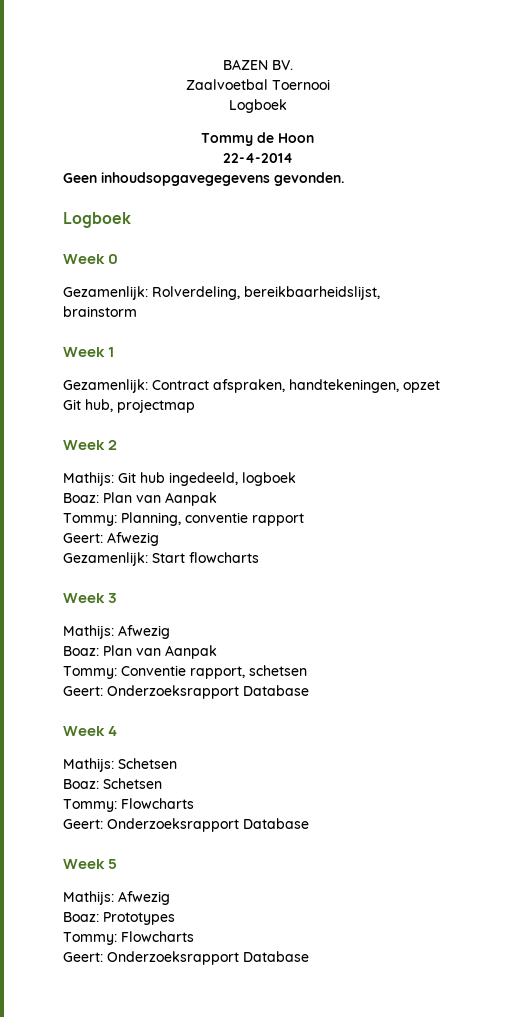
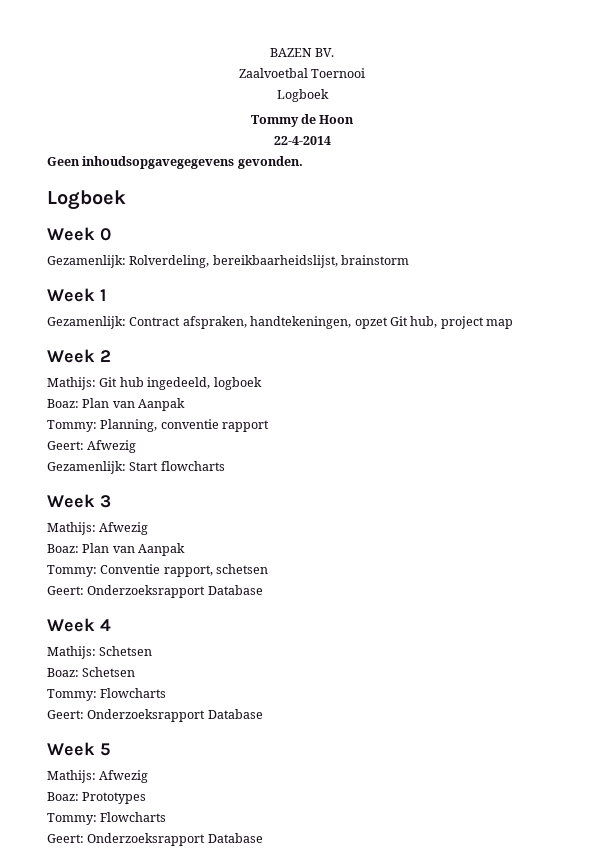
[117,399,195,413] projectmap -> [440,316,513,329] project map

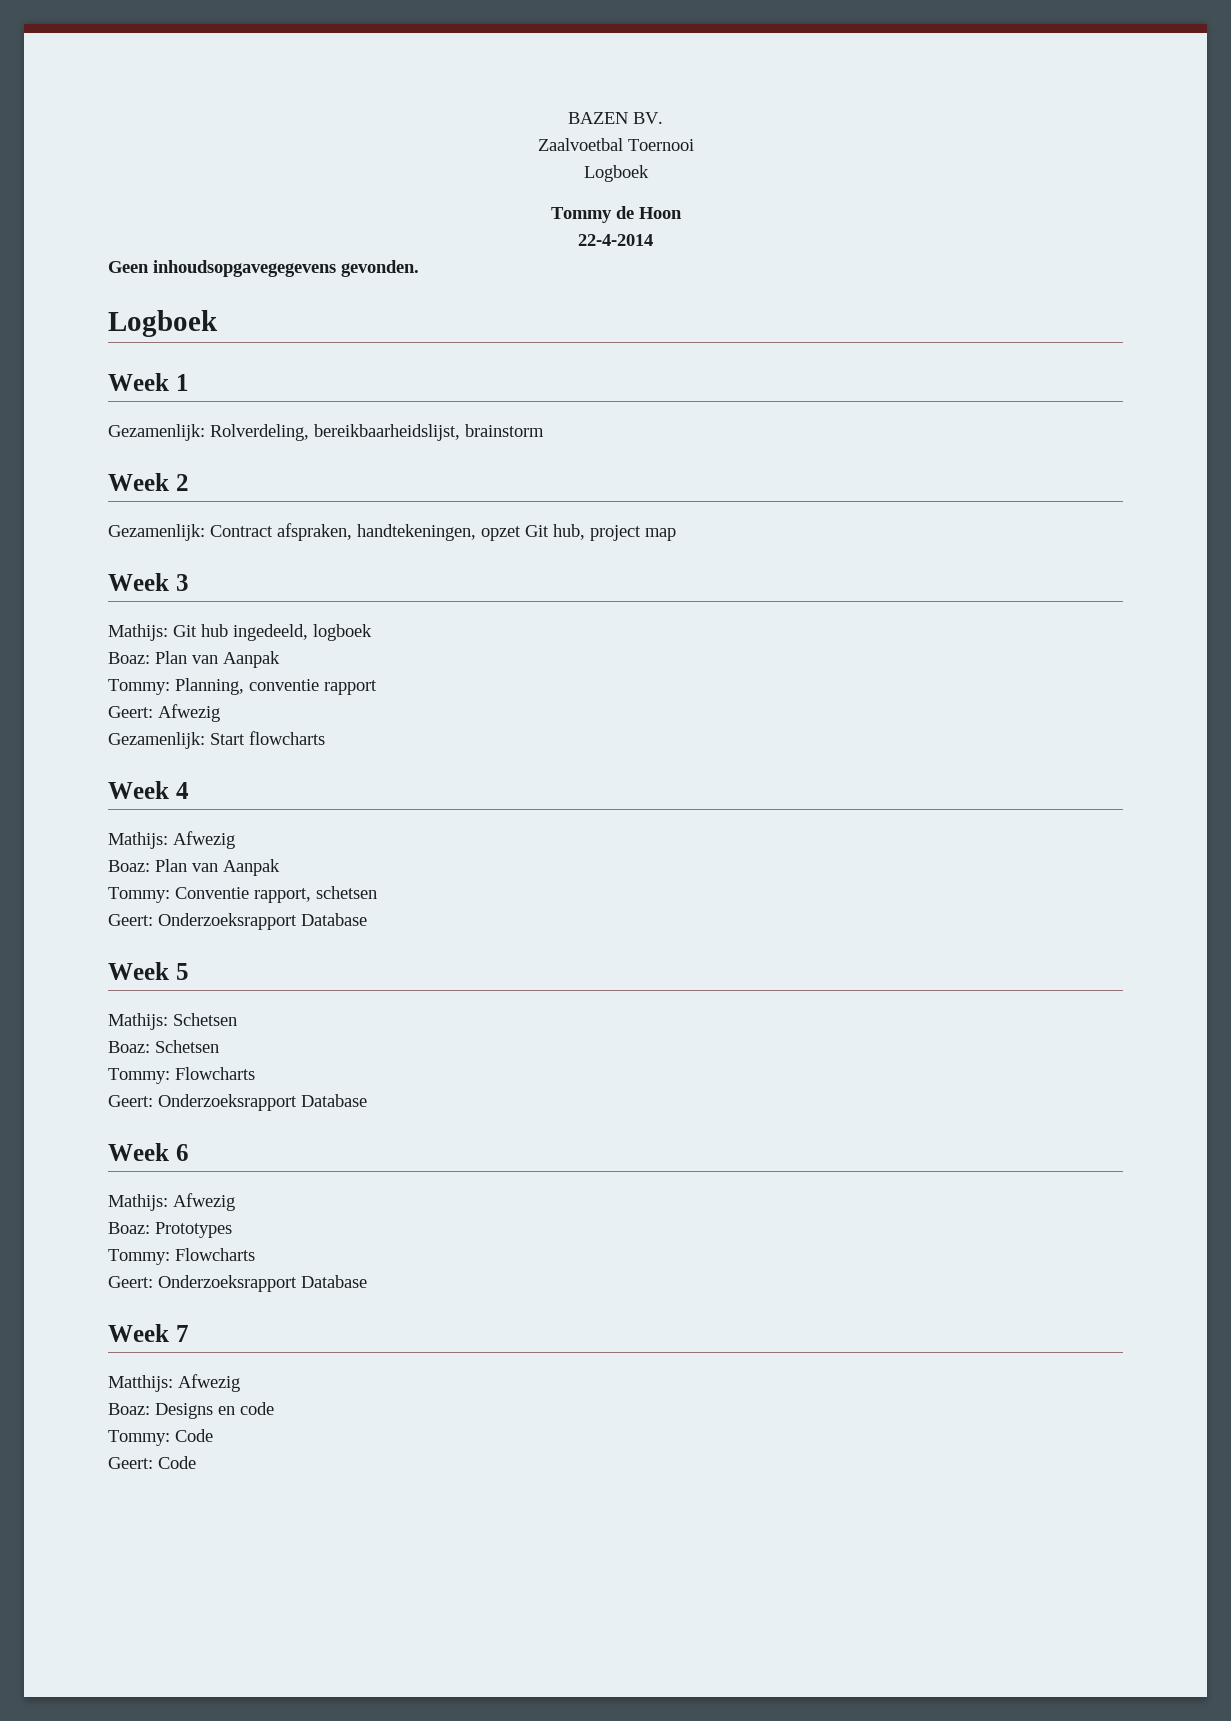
[100,228,111,241] 0 -> [175,374,189,391] 1
[100,289,106,301] 1 -> [175,474,189,491] 2
[100,350,111,362] 2 -> [175,574,189,591] 3
[100,495,111,508] 3 -> [175,782,189,799] 4
[100,619,111,631] 4 -> [175,963,189,980] 5
[100,743,110,756] 5 -> [175,1144,189,1161] 6
(263, 838) none -> [108,1324,189,1342] [108,1374,240,1392] [108,1402,274,1419] [108,1429,213,1446] [108,1456,196,1469] // Week 7 // Matthijs: Afwezig // Boaz: Designs en code // Tommy: Code // Geert: Code

